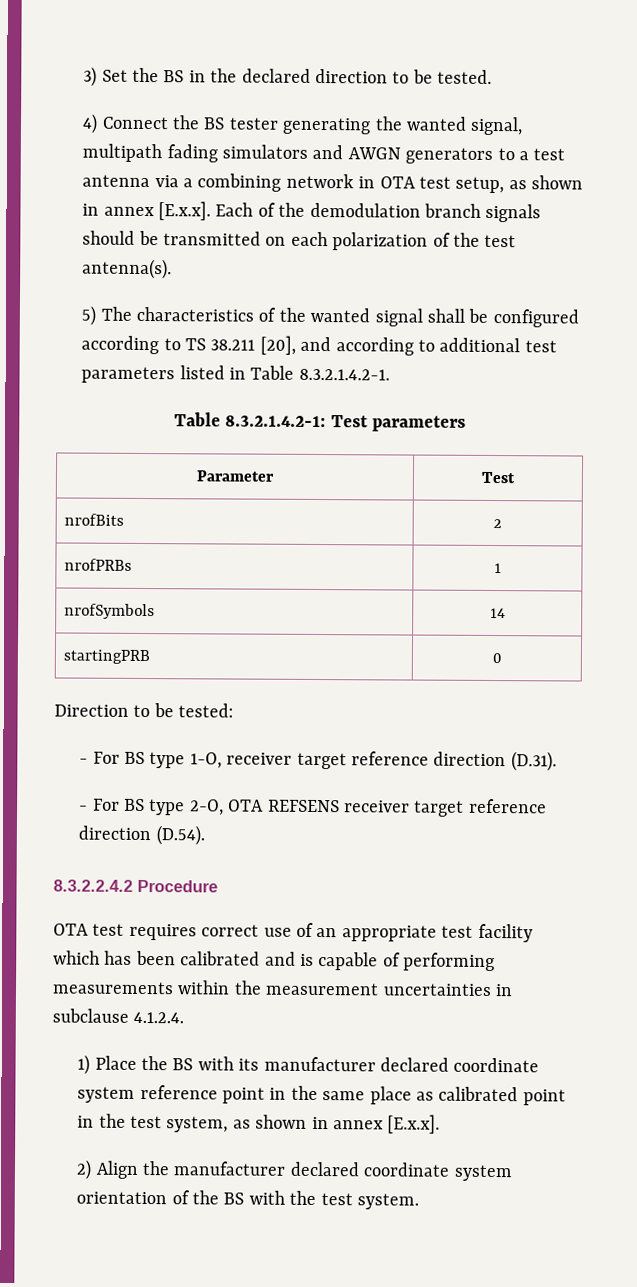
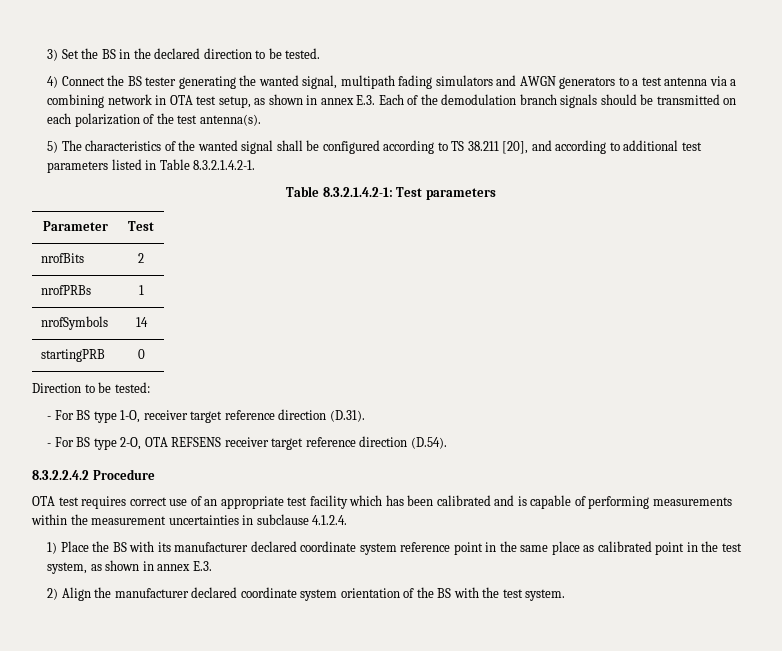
[157,201,211,221] [E.x.x]. -> [356,95,376,105] E.3.
[387,1114,441,1134] [E.x.x]. -> [192,561,212,571] E.3.

